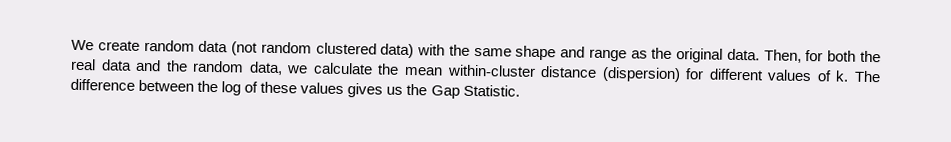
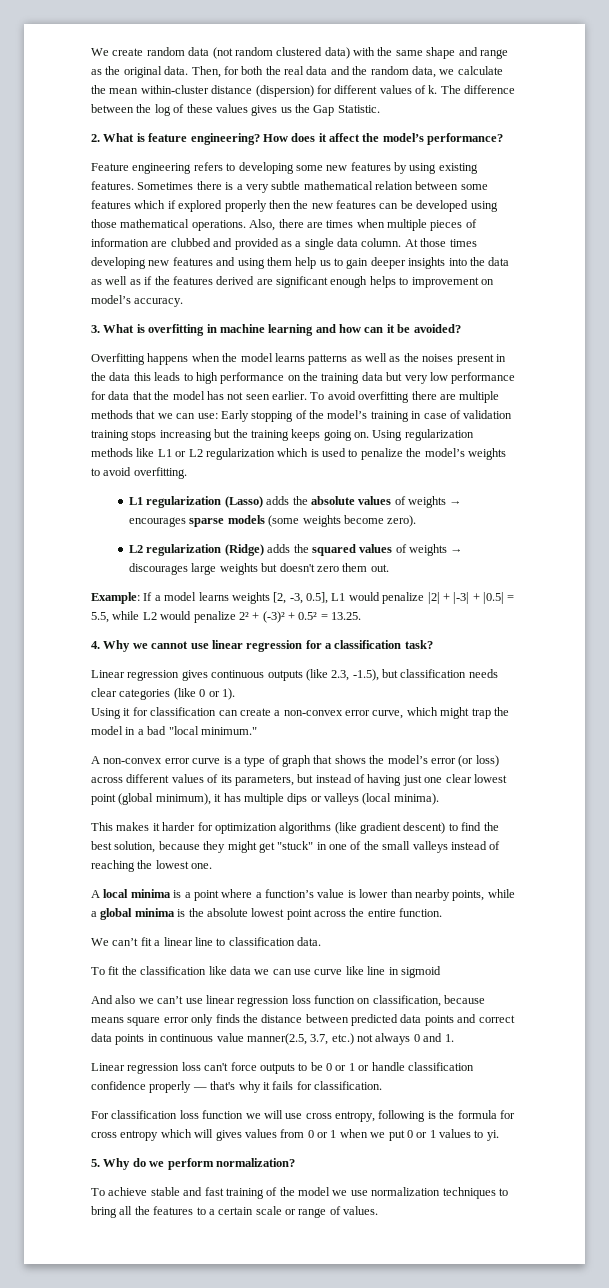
(520, 90) none -> [91,133,504,145] [91,162,478,174] [91,181,488,193] [91,200,498,212] [91,219,477,231] [91,238,477,250] [91,257,510,269] [91,276,494,288] [91,295,184,307] [91,324,461,336] [91,353,506,365] [91,372,516,384] [91,391,500,403] [91,410,513,422] [91,429,474,441] [91,448,506,460] [91,467,187,479] [129,496,463,508] [129,515,417,527] [129,544,464,556] [129,563,389,575] [91,592,515,604] [91,611,362,623] [91,640,433,652] [91,669,498,681] [91,688,235,700] [91,707,509,719] [91,726,257,735] [91,755,499,767] [91,774,507,786] [91,793,439,805] [91,822,499,834] [91,841,501,853] [91,860,213,872] [91,889,515,901] [91,908,443,920] [91,937,321,946] [91,966,441,978] [91,995,486,1007] [91,1014,515,1026] [91,1033,454,1045] [91,1062,474,1074] [91,1081,382,1093] [91,1110,515,1122] [91,1129,499,1141] [91,1158,295,1170] [91,1187,508,1199] [91,1206,379,1218] // 2. What is feature engineering? How does it affect the model’s performance? // Feature engineering refers to developing some new features by using existing features. Sometimes there is a very subtle mathematical relation between some features which if explored properly then the new features can be developed using those mathematical operations. Also, there are times when multiple pieces of information are clubbed and provided as a single data column. At those times developing new features and using them help us to gain deeper insights into the data as well as if the features derived are significant enough helps to improvement on model’s accuracy. // 3. What is overfitting in machine learning and how can it be avoided? // Overfitting happens when the model learns patterns as well as the noises present in the data this leads to high performance on the training data but very low performance for data that the model has not seen earlier. To avoid overfitting there are multiple methods that we can use: Early stopping of the model’s training in case of validation training stops increasing but the training keeps going on. Using regularization methods like L1 or L2 regularization which is used to penalize the model’s weights to avoid overfitting. // L1 regularization (Lasso) adds the absolute values of weights → encourages sparse models (some weights become zero). // L2 regularization (Ridge) adds the squared values of weights → discourages large weights but doesn't zero them out. // Example: If a model learns weights [2, -3, 0.5], L1 would penalize |2| + |-3| + |0.5| = 5.5, while L2 would penalize 2² + (-3)² + 0.5² = 13.25. // 4. Why we cannot use linear regression for a classification task? // Linear regression gives continuous outputs (like 2.3, -1.5), but classification needs clear categories (like 0 or 1). // Using it for classification can create a non-convex error curve, which might trap the model in a bad "local minimum." // A non-convex error curve is a type of graph that shows the model’s error (or loss) across different values of its parameters, but instead of having just one clear lowest point (global minimum), it has multiple dips or valleys (local minima). // This makes it harder for optimization algorithms (like gradient descent) to find the best solution, because they might get "stuck" in one of the small valleys instead of reaching the lowest one. // A local minima is a point where a function’s value is lower than nearby points, while a global minima is the absolute lowest point across the entire function. // We can’t fit a linear line to classification data. // To fit the classification like data we can use curve like line in sigmoid // And also we can’t use linear regression loss function on classification, because means square error only finds the distance between predicted data points and correct data points in continuous value manner(2.5, 3.7, etc.) not always 0 and 1. // Linear regression loss can't force outputs to be 0 or 1 or handle classification confidence properly — that's why it fails for classification. // For classification loss function we will use cross entropy, following is the formula for cross entropy which will gives values from 0 or 1 when we put 0 or 1 values to yi. // 5. Why do we perform normalization? // To achieve stable and fast training of the model we use normalization techniques to bring all the features to a certain scale or range of values.

